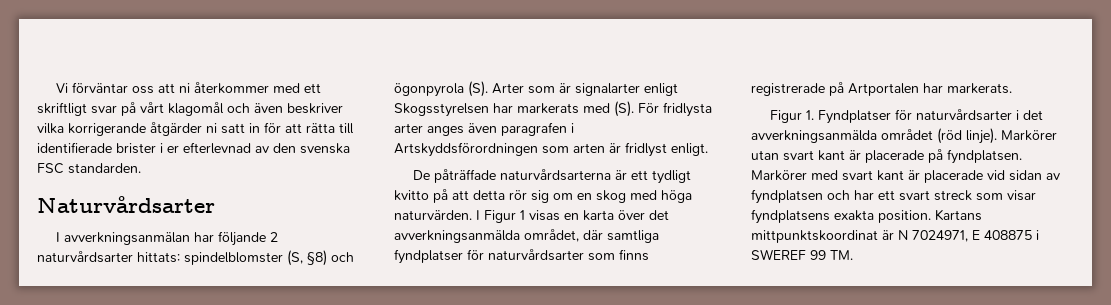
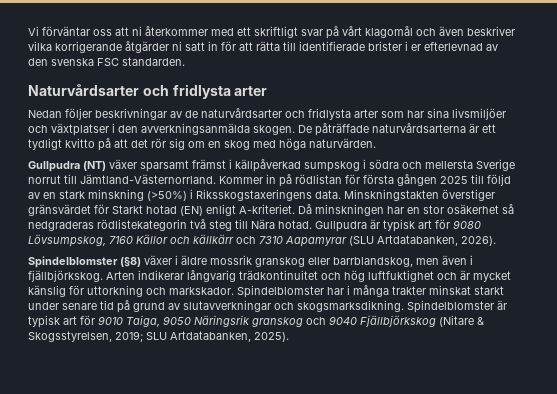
[55,231,278,246] [37,250,354,266] [394,81,678,97] [394,101,712,117] [394,122,574,136] [394,142,708,157] // I avverkningsanmälan har följande 2 naturvårdsarter hittats: spindelblomster (S, §8) och ögonpyrola (S). Arter som är signalarter enligt Skogsstyrelsen har markerats med (S). För fridlysta arter anges även paragrafen i Artskyddsförordningen som arten är fridlyst enligt. // -> [142,84,268,99] [28,108,506,120] [28,123,295,136] och fridlysta arter // Nedan följer beskrivningar av de naturvårdsarter och fridlysta arter som har sina livsmiljöer och växtplatser i den avverkningsanmälda skogen.
[473,190,505,200] detta -> [131,139,148,148] det
[476,210,669,223] [394,229,659,243] [394,249,649,264] [751,82,1012,96] [769,109,1043,124] [751,128,1057,144] [751,149,1022,164] [751,170,1060,183] [751,189,1036,204] [751,209,982,224] [751,230,1039,243] [751,249,853,260] I Figur 1 visas en karta över det avverkningsanmälda området, där samtliga fyndplatser för naturvårdsarter som finns registrerade på Artportalen har markerats. // Figur 1. Fyndplatser för naturvårdsarter i det avverkningsanmälda området (röd linje). Markörer utan svart kant är placerade på fyndplatsen. Markörer med svart kant är placerade vid sidan av fyndplatsen och har ett svart streck som visar fyndplatsens exakta position. Kartans mittpunktskoordinat är N 7024971, E 408875 i SWEREF 99 TM. -> [28,159,515,172] [28,174,511,187] [28,189,495,201] [28,204,514,216] [28,219,481,232] [28,234,496,247] [28,255,473,268] [28,270,511,282] [28,285,504,298] [28,300,507,313] [28,315,484,328] [28,331,289,342] // Gullpudra (NT) växer sparsamt främst i källpåverkad sumpskog i södra och mellersta Sverige norrut till Jämtland-Västernorrland. Kommer in på rödlistan för första gången 2025 till följd av en stark minskning (>50%) i Riksskogstaxeringens data. Minskningstakten överstiger gränsvärdet för Starkt hotad (EN) enligt A-kriteriet. Då minskningen har en stor osäkerhet så nedgraderas rödlistekategorin två steg till Nära hotad. Gullpudra är typisk art för 9080 Lövsumpskog, 7160 Källor och källkärr och 7310 Aapamyrar (SLU Artdatabanken, 2026). // Spindelblomster (§8) växer i äldre mossrik granskog eller barrblandskog, men även i fjällbjörkskog. Arten indikerar långvarig trädkontinuitet och hög luftfuktighet och är mycket känslig för uttorkning och markskador. Spindelblomster har i många trakter minskat starkt under senare tid på grund av slutavverkningar och skogsmarksdikning. Spindelblomster är typisk art för 9010 Taiga, 9050 Näringsrik granskog och 9040 Fjällbjörkskog (Nitare & Skogsstyrelsen, 2019; SLU Artdatabanken, 2025).

